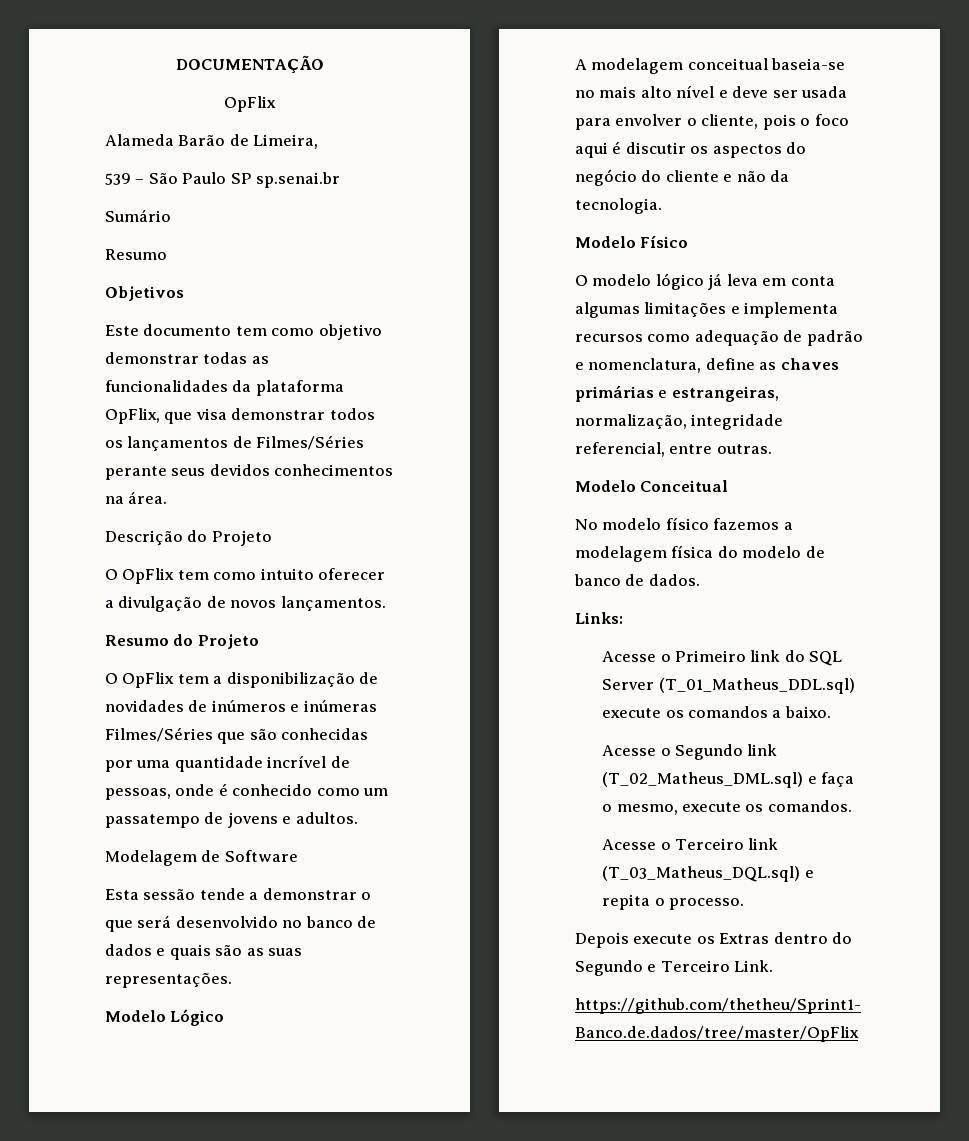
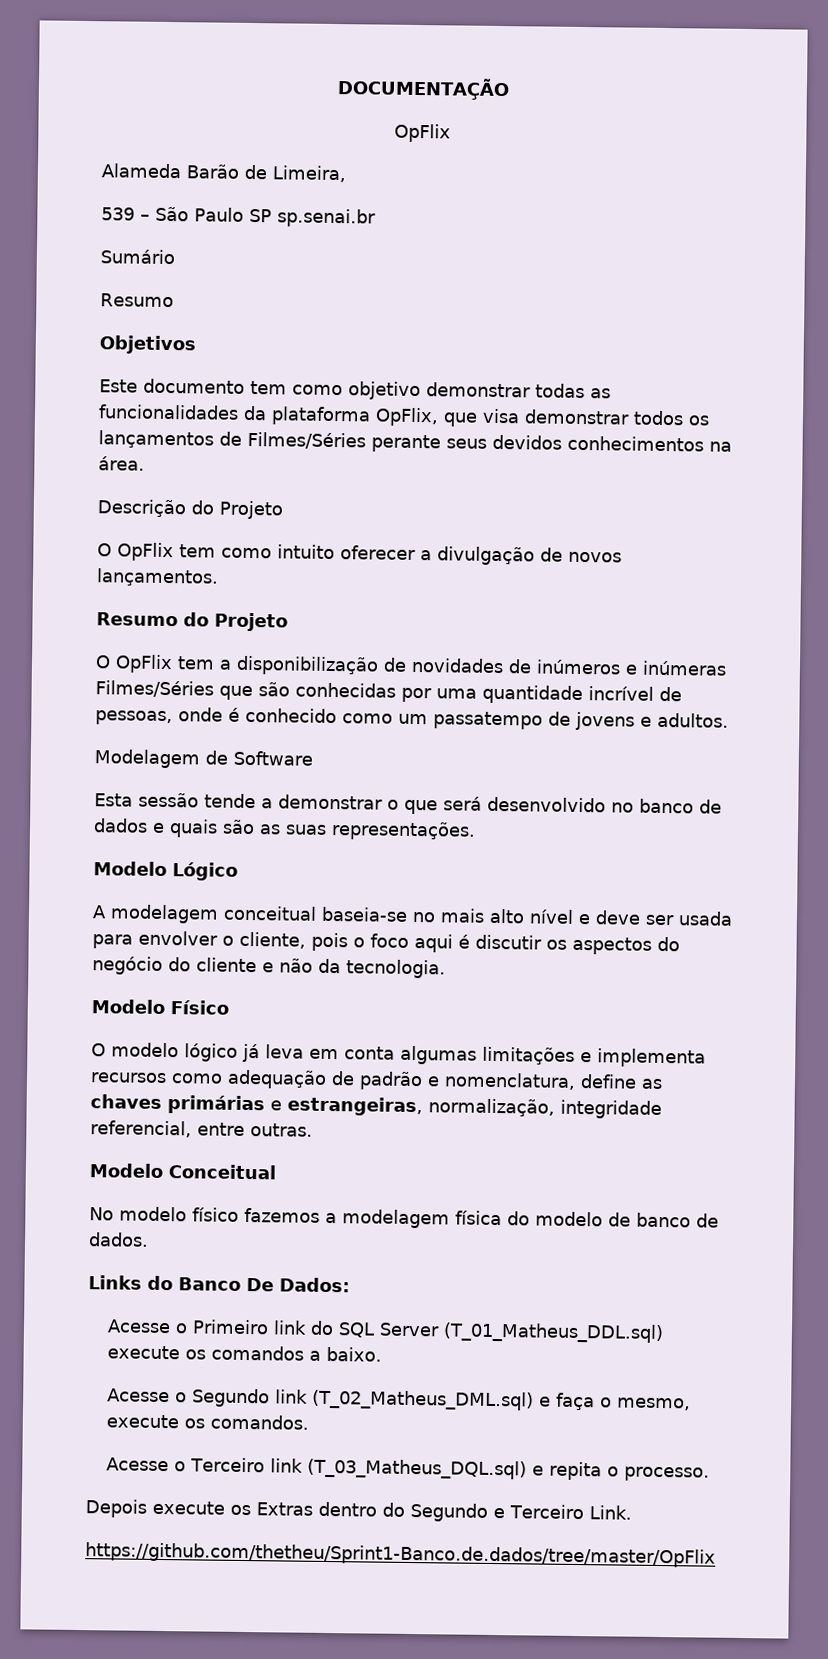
[575,612,623,624] Links: -> [88,1275,350,1293] Links do Banco De Dados:

